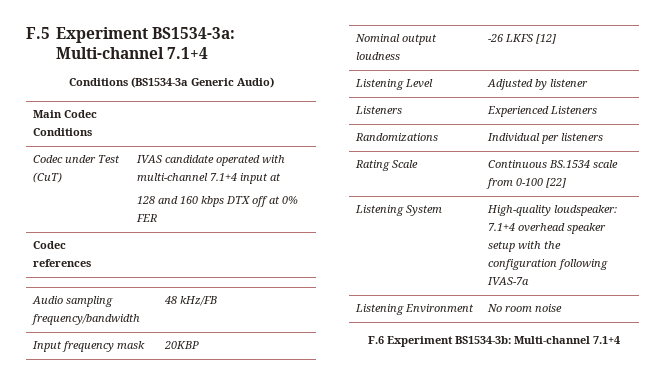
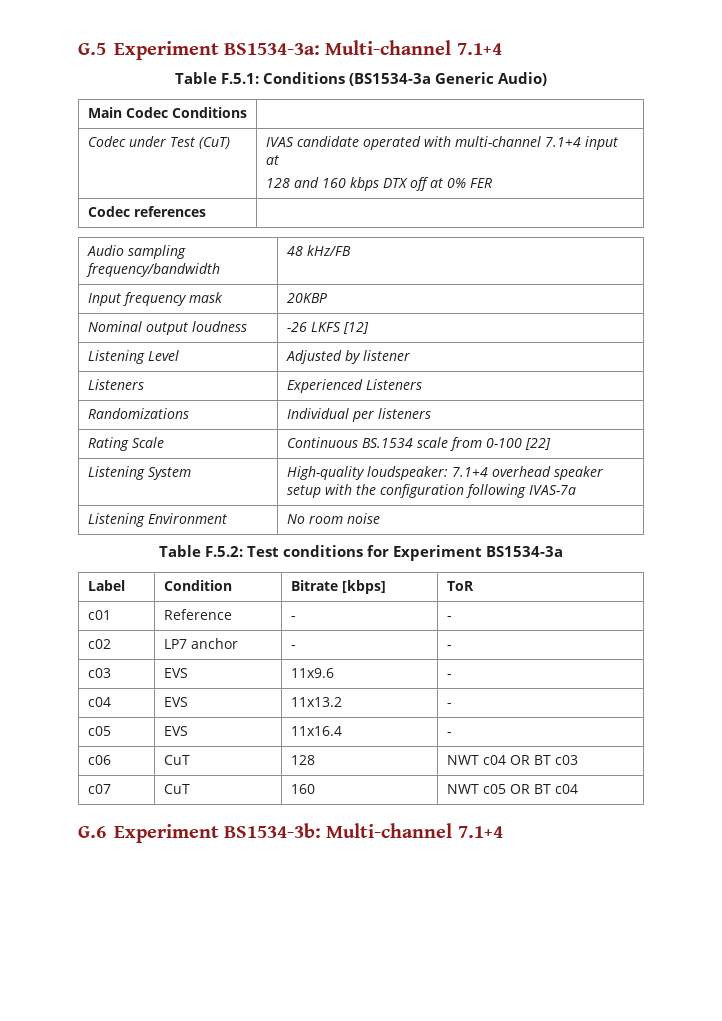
[26,27,50,39] F.5 -> [78,43,106,55] G.5
(208, 53) none -> [174,72,259,84] Table F.5.1:
[368,336,384,344] F.6 -> [158,545,564,561] [87,580,125,591] [163,580,232,591] [290,580,386,594] [446,581,474,591] [87,610,111,620] [163,609,232,620] [290,616,296,620] [446,616,452,620] [87,639,111,649] [163,638,238,649] [290,645,296,649] [446,645,452,649] [87,668,111,678] [163,668,188,678] [290,668,334,678] [446,674,452,678] [87,697,111,707] [163,697,188,707] [290,697,342,707] [446,703,452,707] [87,726,111,736] [163,726,188,736] [290,726,342,736] [446,732,452,736] [87,755,111,765] [163,755,190,765] [290,755,315,765] [446,755,578,765] [87,784,111,794] [163,784,190,794] [290,784,315,794] [446,784,578,794] [78,826,106,838] Table F.5.2: Test conditions for Experiment BS1534-3a // Label | Condition | Bitrate [kbps] | ToR // c01 | Reference | - | - // c02 | LP7 anchor | - | - // c03 | EVS | 11x9.6 | - // c04 | EVS | 11x13.2 | - // c05 | EVS | 11x16.4 | - // c06 | CuT | 128 | NWT c04 OR BT c03 // c07 | CuT | 160 | NWT c05 OR BT c04 // G.6

